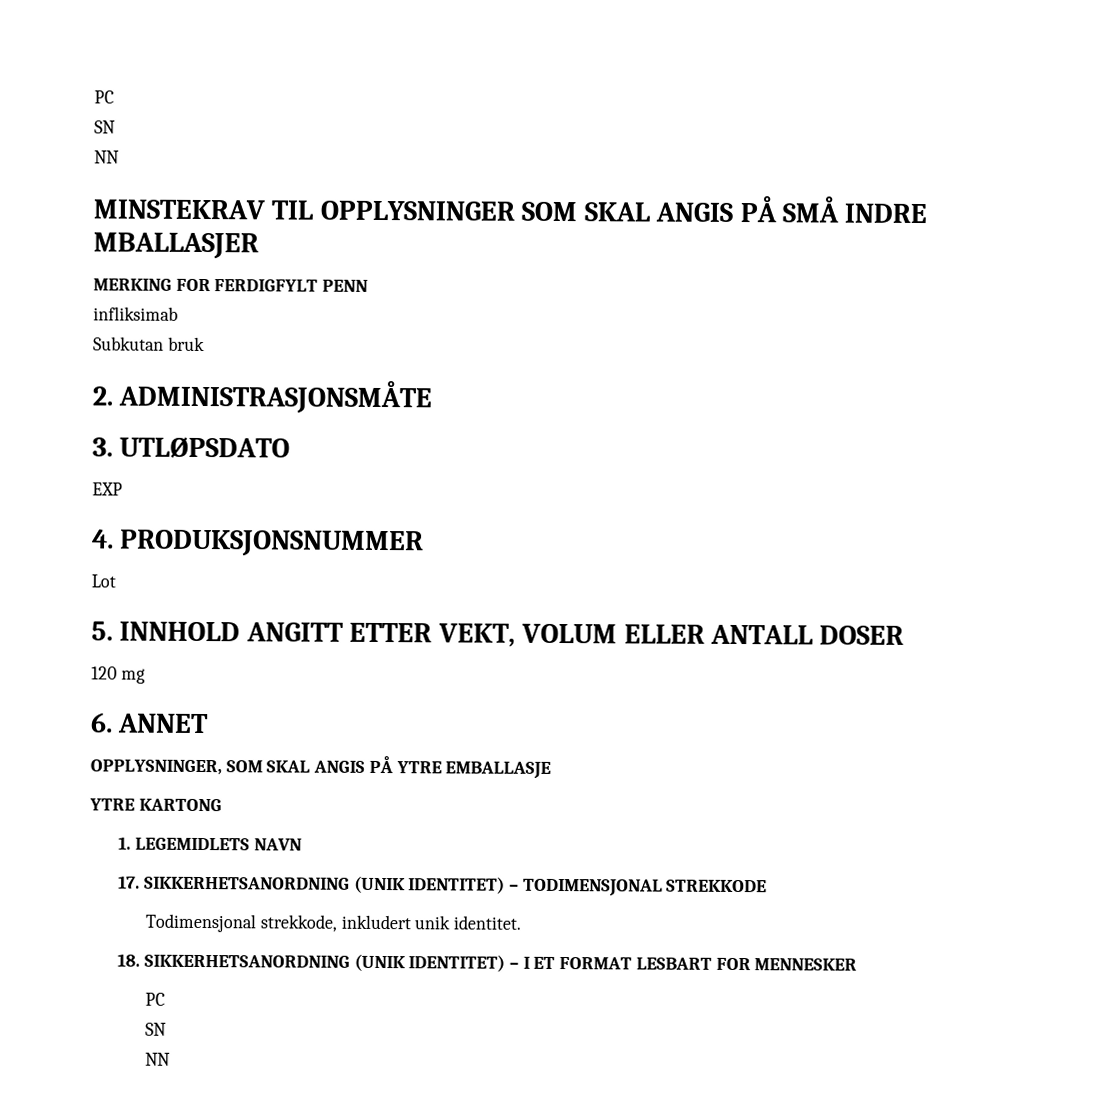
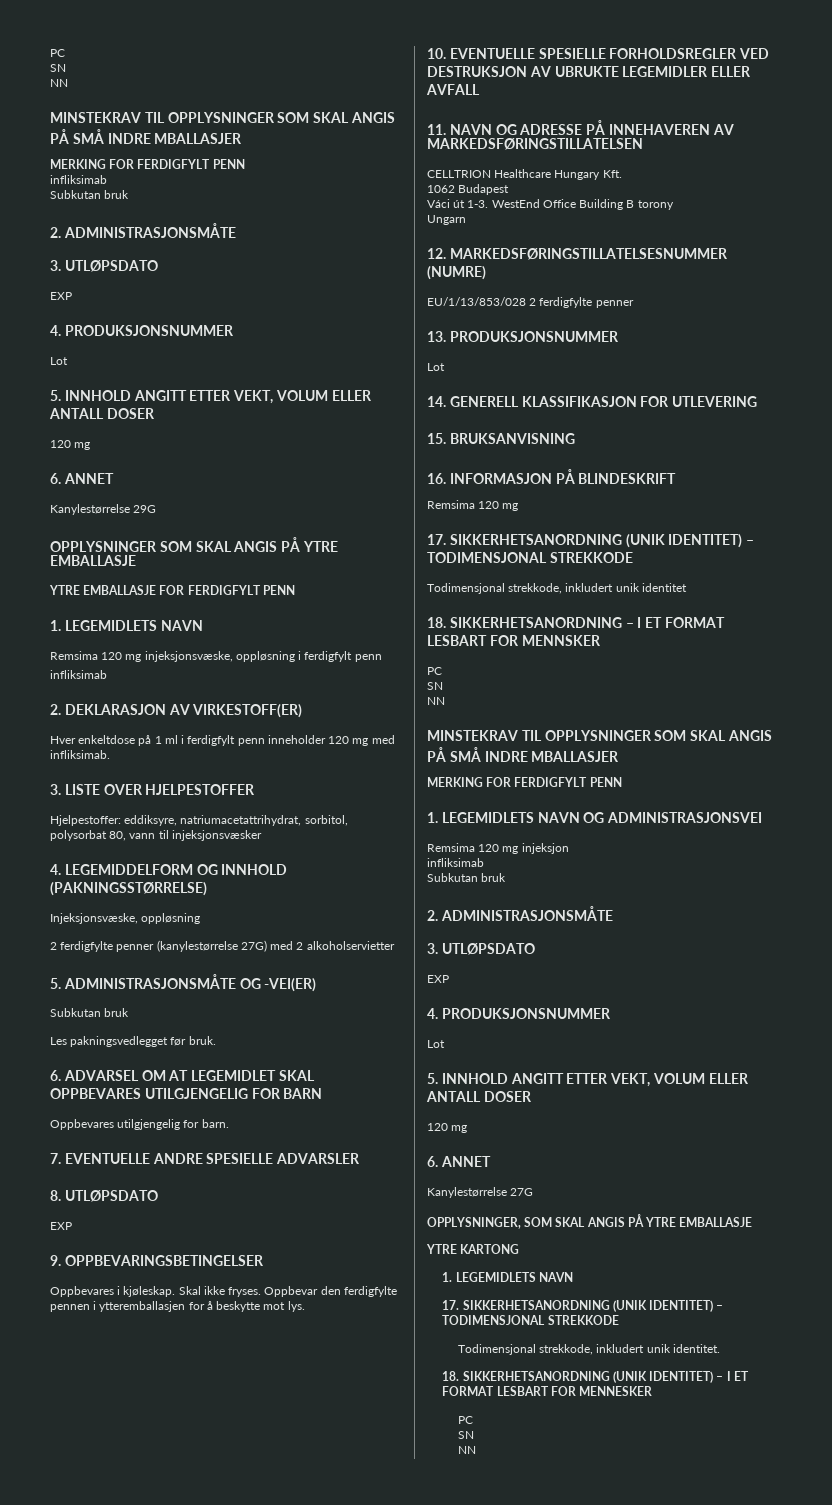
(210, 723) none -> [50,504,157,515] [50,537,338,552] [50,555,136,566] [49,585,295,595] [50,620,203,631] [50,651,382,662] [50,670,107,679] [50,704,303,718] [50,735,395,746] [50,750,110,759] [50,784,256,795] [50,815,348,826] [50,830,262,841] [50,864,288,875] [50,882,207,896] [50,913,201,924] [50,940,395,952] [50,974,317,992] [50,1008,130,1017] [50,1036,216,1047] [50,1070,315,1081] [50,1088,323,1099] [50,1119,229,1130] [50,1153,361,1164] [50,1190,158,1202] [50,1222,72,1230] [50,1255,264,1266] [50,1286,397,1297] [50,1301,305,1312] [427,48,770,59] [427,66,752,77] [426,84,480,95] [427,120,734,135] [427,138,643,150] [427,169,622,180] [427,184,510,195] [427,199,674,210] [427,215,466,225] [427,248,728,260] [427,266,486,280] [427,297,634,308] [427,331,619,342] [427,363,445,371] [427,396,758,407] [427,433,575,444] [427,469,677,484] [427,500,519,511] [427,534,755,548] [427,552,633,563] [427,583,687,594] [427,617,725,628] [427,635,601,646] [427,667,442,675] [427,682,443,690] [427,697,445,705] [427,730,772,741] [427,747,620,762] [427,777,622,787] [427,812,763,823] [427,843,569,854] [427,858,484,867] [427,873,507,882] [427,906,613,921] [427,943,535,955] [427,975,449,983] [427,1008,611,1019] [427,1040,445,1048] [427,1073,749,1087] [426,1091,532,1102] [427,1123,468,1133] [427,1156,491,1167] [427,1187,534,1198] // Kanylestørrelse 29G // OPPLYSNINGER SOM SKAL ANGIS PÅ YTRE EMBALLASJE // YTRE EMBALLASJE FOR FERDIGFYLT PENN // 1. LEGEMIDLETS NAVN // Remsima 120 mg injeksjonsvæske, oppløsning i ferdigfylt penn // infliksimab // 2. DEKLARASJON AV VIRKESTOFF(ER) // Hver enkeltdose på 1 ml i ferdigfylt penn inneholder 120 mg med infliksimab. // 3. LISTE OVER HJELPESTOFFER // Hjelpestoffer: eddiksyre, natriumacetattrihydrat, sorbitol, polysorbat 80, vann til injeksjonsvæsker // 4. LEGEMIDDELFORM OG INNHOLD (PAKNINGSSTØRRELSE) // Injeksjonsvæske, oppløsning // 2 ferdigfylte penner (kanylestørrelse 27G) med 2 alkoholservietter // 5. ADMINISTRASJONSMÅTE OG -VEI(ER) // Subkutan bruk // Les pakningsvedlegget før bruk. // 6. ADVARSEL OM AT LEGEMIDLET SKAL OPPBEVARES UTILGJENGELIG FOR BARN // Oppbevares utilgjengelig for barn. // 7. EVENTUELLE ANDRE SPESIELLE ADVARSLER // 8. UTLØPSDATO // EXP // 9. OPPBEVARINGSBETINGELSER // Oppbevares i kjøleskap. Skal ikke fryses. Oppbevar den ferdigfylte pennen i ytteremballasjen for å beskytte mot lys. // 10. EVENTUELLE SPESIELLE FORHOLDSREGLER VED DESTRUKSJON AV UBRUKTE LEGEMIDLER ELLER AVFALL // 11. NAVN OG ADRESSE PÅ INNEHAVEREN AV MARKEDSFØRINGSTILLATELSEN // CELLTRION Healthcare Hungary Kft. // 1062 Budapest // Váci út 1-3. WestEnd Office Building B torony // Ungarn // 12. MARKEDSFØRINGSTILLATELSESNUMMER (NUMRE) // EU/1/13/853/028 2 ferdigfylte penner // 13. PRODUKSJONSNUMMER // Lot // 14. GENERELL KLASSIFIKASJON FOR UTLEVERING // 15. BRUKSANVISNING // 16. INFORMASJON PÅ BLINDESKRIFT // Remsima 120 mg // 17. SIKKERHETSANORDNING (UNIK IDENTITET) – TODIMENSJONAL STREKKODE // Todimensjonal strekkode, inkludert unik identitet // 18. SIKKERHETSANORDNING – I ET FORMAT LESBART FOR MENNSKER // PC // SN // NN // MINSTEKRAV TIL OPPLYSNINGER SOM SKAL ANGIS PÅ SMÅ INDRE MBALLASJER // MERKING FOR FERDIGFYLT PENN // 1. LEGEMIDLETS NAVN OG ADMINISTRASJONSVEI // Remsima 120 mg injeksjon // infliksimab // Subkutan bruk // 2. ADMINISTRASJONSMÅTE // 3. UTLØPSDATO // EXP // 4. PRODUKSJONSNUMMER // Lot // 5. INNHOLD ANGITT ETTER VEKT, VOLUM ELLER ANTALL DOSER // 120 mg // 6. ANNET // Kanylestørrelse 27G

